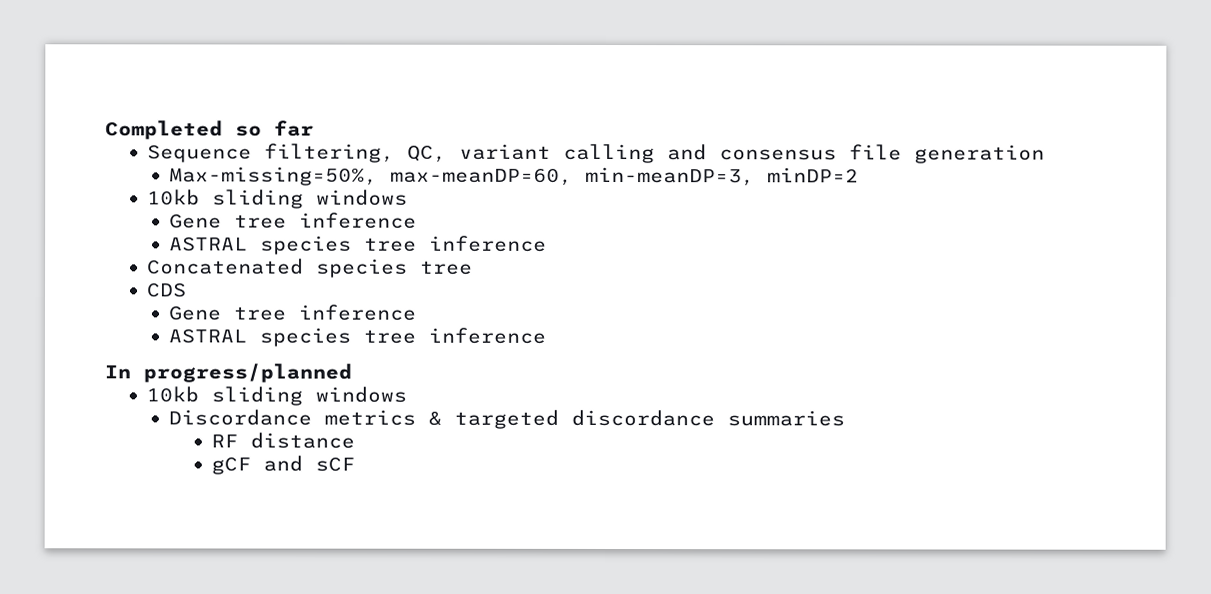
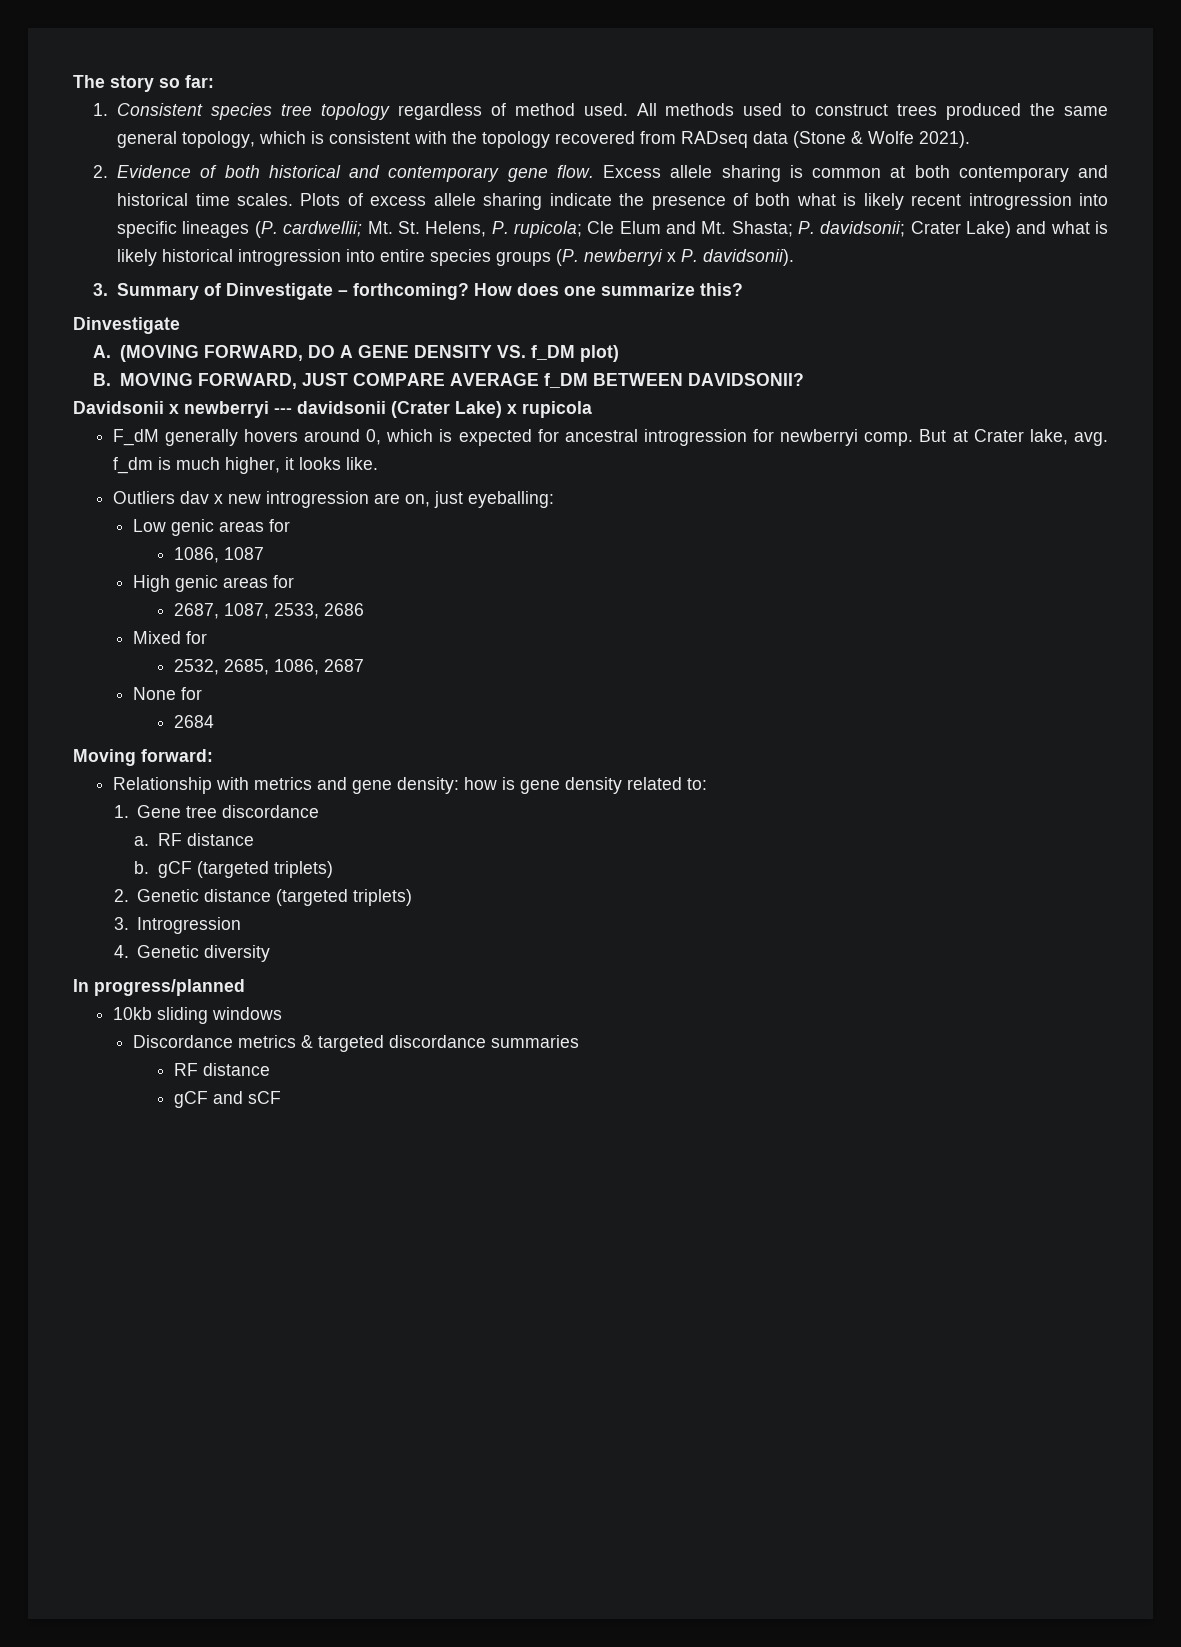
[105,120,314,140] [146,143,1045,164] [168,166,859,187] [146,189,408,209] [168,212,417,229] [168,235,547,255] [146,258,473,278] [145,282,187,298] [167,304,416,321] [167,327,546,347] Completed so far // Sequence filtering, QC, variant calling and consensus file generation // Max-missing=50%, max-meanDP=60, min-meanDP=3, minDP=2 // 10kb sliding windows // Gene tree inference // ASTRAL species tree inference // Concatenated species tree // CDS // Gene tree inference // ASTRAL species tree inference -> [73,75,214,92] [93,103,1109,120] [117,131,971,148] [93,165,1109,182] [117,193,1109,210] [117,221,1108,238] [117,249,795,266] [93,283,744,300] [73,317,180,334] [93,345,620,362] [93,373,805,389] [73,401,592,418] [112,429,1109,446] [112,457,378,474] [112,491,554,508] [132,519,290,536] [173,547,264,563] [132,575,294,592] [173,603,364,619] [132,631,207,644] [173,659,364,675] [132,687,202,700] [173,715,214,728] [73,749,213,766] [112,777,707,794] [113,805,320,818] [134,833,254,846] [134,861,333,878] [113,889,413,906] [113,917,242,934] [113,945,271,962] The story so far: // 1. Consistent species tree topology regardless of method used. All methods used to construct trees produced the same general topology, which is consistent with the topology recovered from RADseq data (Stone & Wolfe 2021). // 2. Evidence of both historical and contemporary gene flow. Excess allele sharing is common at both contemporary and historical time scales. Plots of excess allele sharing indicate the presence of both what is likely recent introgression into specific lineages (P. cardwellii; Mt. St. Helens, P. rupicola; Cle Elum and Mt. Shasta; P. davidsonii; Crater Lake) and what is likely historical introgression into entire species groups (P. newberryi x P. davidsonii). // 3. Summary of Dinvestigate – forthcoming? How does one summarize this? // Dinvestigate // A. (MOVING FORWARD, DO A GENE DENSITY VS. f_DM plot) // B. MOVING FORWARD, JUST COMPARE AVERAGE f_DM BETWEEN DAVIDSONII? // Davidsonii x newberryi --- davidsonii (Crater Lake) x rupicola // F_dM generally hovers around 0, which is expected for ancestral introgression for newberryi comp. But at Crater lake, avg. f_dm is much higher, it looks like. // Outliers dav x new introgression are on, just eyeballing: // Low genic areas for // 1086, 1087 // High genic areas for // 2687, 1087, 2533, 2686 // Mixed for // 2532, 2685, 1086, 2687 // None for // 2684 // Moving forward: // Relationship with metrics and gene density: how is gene density related to: // 1. Gene tree discordance // a. RF distance // b. gCF (targeted triplets) // 2. Genetic distance (targeted triplets) // 3. Introgression // 4. Genetic diversity

